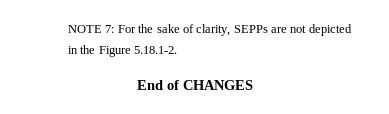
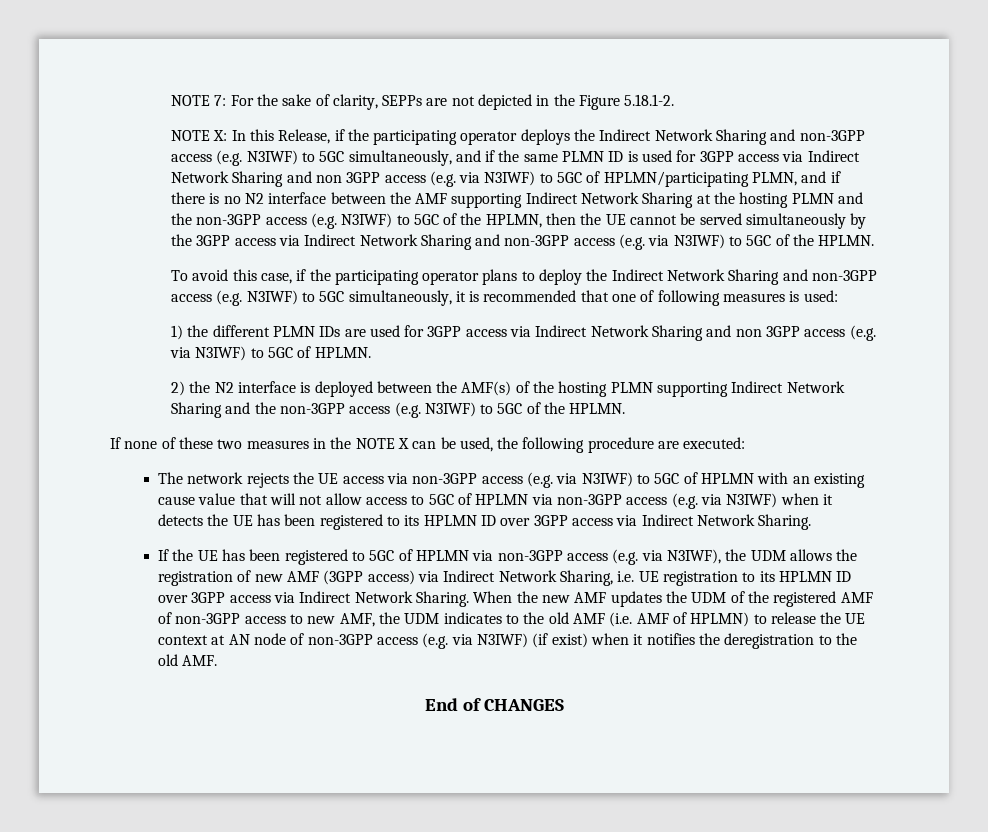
(178, 50) none -> [170,129,865,145] [170,150,860,166] [170,171,841,187] [170,192,864,208] [170,213,867,229] [170,234,875,250] [170,269,878,285] [170,290,838,306] [170,325,876,341] [169,346,371,361] [170,381,845,397] [170,402,626,418] [110,437,746,453] [158,472,865,488] [158,493,833,509] [158,514,812,530] [158,549,858,565] [158,570,852,586] [158,591,873,607] [158,612,866,627] [158,633,857,649] [158,654,218,666] // NOTE X: In this Release, if the participating operator deploys the Indirect Network Sharing and non-3GPP access (e.g. N3IWF) to 5GC simultaneously, and if the same PLMN ID is used for 3GPP access via Indirect Network Sharing and non 3GPP access (e.g. via N3IWF) to 5GC of HPLMN/participating PLMN, and if there is no N2 interface between the AMF supporting Indirect Network Sharing at the hosting PLMN and the non-3GPP access (e.g. N3IWF) to 5GC of the HPLMN, then the UE cannot be served simultaneously by the 3GPP access via Indirect Network Sharing and non-3GPP access (e.g. via N3IWF) to 5GC of the HPLMN. // To avoid this case, if the participating operator plans to deploy the Indirect Network Sharing and non-3GPP access (e.g. N3IWF) to 5GC simultaneously, it is recommended that one of following measures is used: // 1) the different PLMN IDs are used for 3GPP access via Indirect Network Sharing and non 3GPP access (e.g. via N3IWF) to 5GC of HPLMN. // 2) the N2 interface is deployed between the AMF(s) of the hosting PLMN supporting Indirect Network Sharing and the non-3GPP access (e.g. N3IWF) to 5GC of the HPLMN. // If none of these two measures in the NOTE X can be used, the following procedure are executed: // The network rejects the UE access via non-3GPP access (e.g. via N3IWF) to 5GC of HPLMN with an existing cause value that will not allow access to 5GC of HPLMN via non-3GPP access (e.g. via N3IWF) when it detects the UE has been registered to its HPLMN ID over 3GPP access via Indirect Network Sharing. // If the UE has been registered to 5GC of HPLMN via non-3GPP access (e.g. via N3IWF), the UDM allows the registration of new AMF (3GPP access) via Indirect Network Sharing, i.e. UE registration to its HPLMN ID over 3GPP access via Indirect Network Sharing. When the new AMF updates the UDM of the registered AMF of non-3GPP access to new AMF, the UDM indicates to the old AMF (i.e. AMF of HPLMN) to release the UE context at AN node of non-3GPP access (e.g. via N3IWF) (if exist) when it notifies the deregistration to the old AMF.

